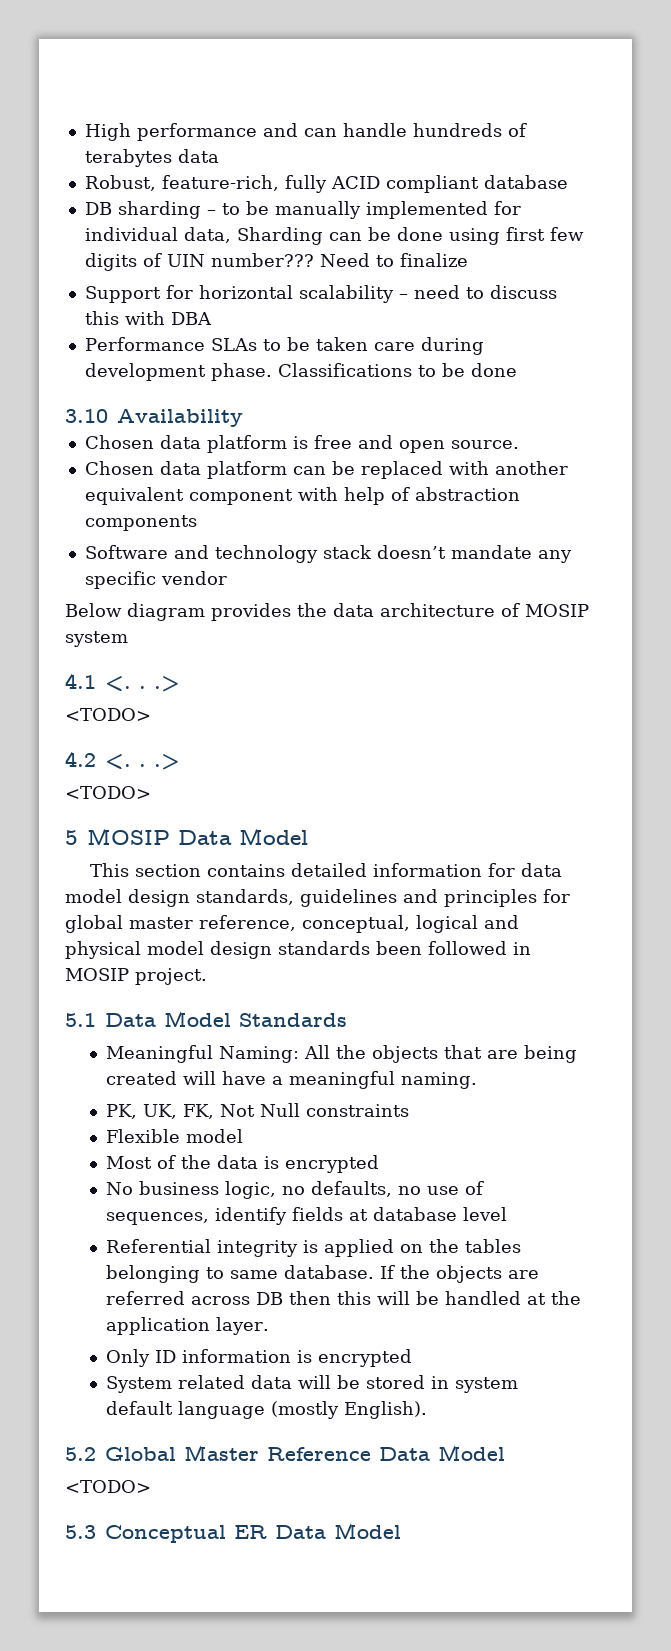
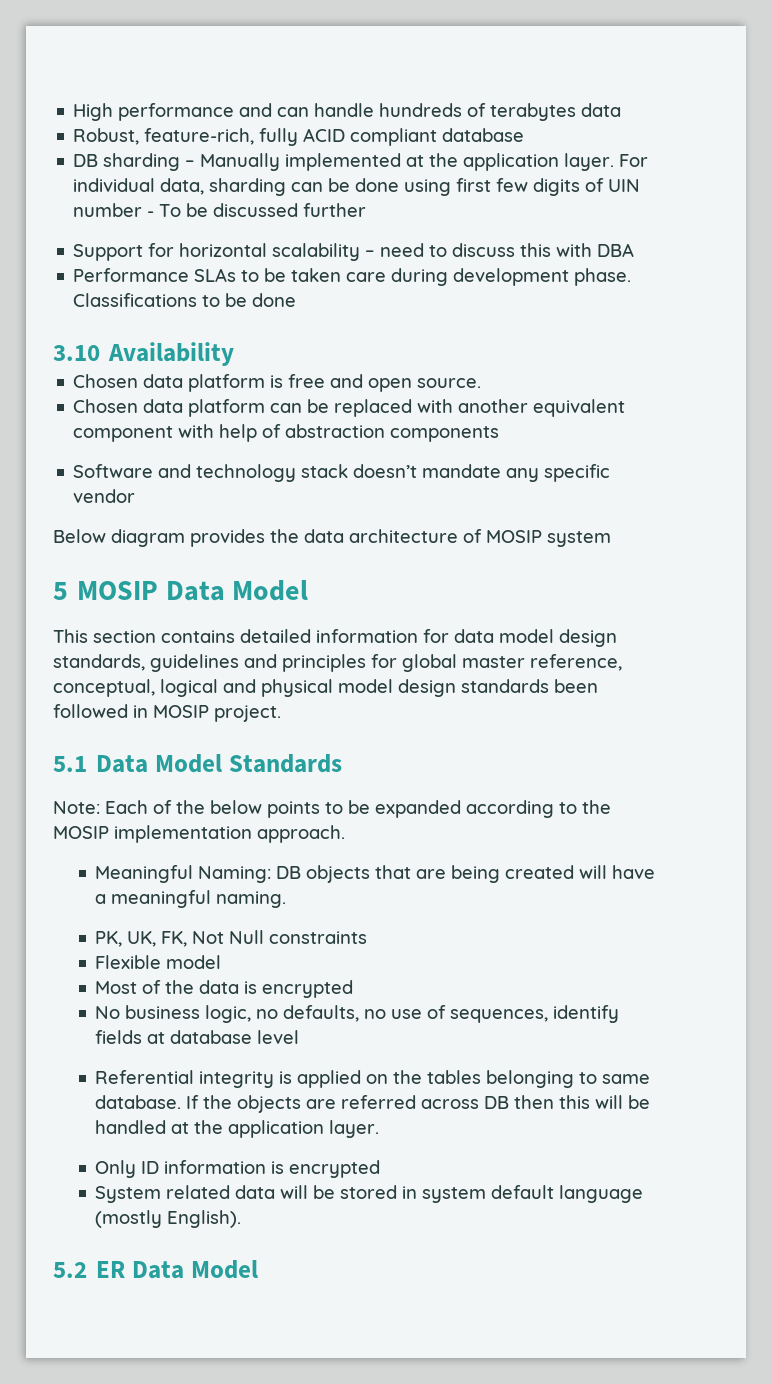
[221,201,521,219] to be manually implemented for -> [200,153,649,171] Manually implemented at the application layer. For
[236,227,323,245] Sharding -> [209,178,287,196] sharding
[210,253,468,267] number??? Need to finalize -> [73,203,367,217] number - To be discussed further
[65,673,180,692] [65,708,151,721] [65,751,180,770] [65,786,151,799] // 4.1 <. . .> // <TODO> // 4.2 <. . .> // <TODO> -> (611, 539) none
(347, 1020) none -> [53,800,611,818] [53,825,345,843] // Note: Each of the below points to be expanded according to the MOSIP implementation approach.
[304,1045,367,1059] All the -> [276,866,302,879] DB
[105,1445,505,1461] [65,1480,151,1493] [65,1525,226,1543] Global Master Reference Data Model // <TODO> // 5.3 Conceptual -> (87, 1270) none

